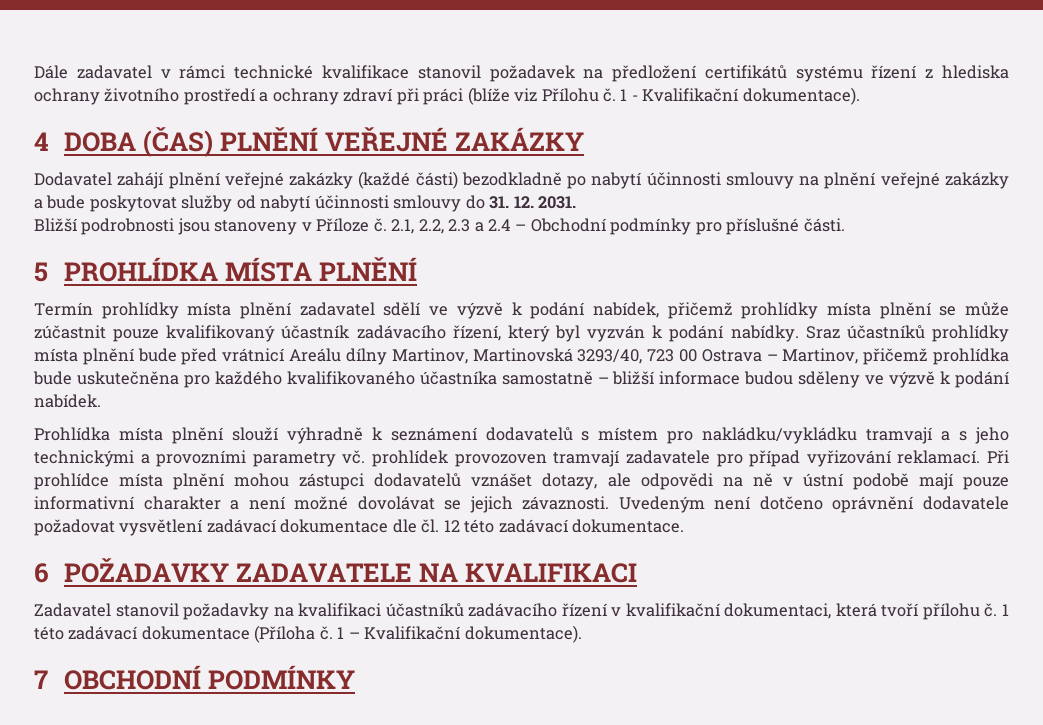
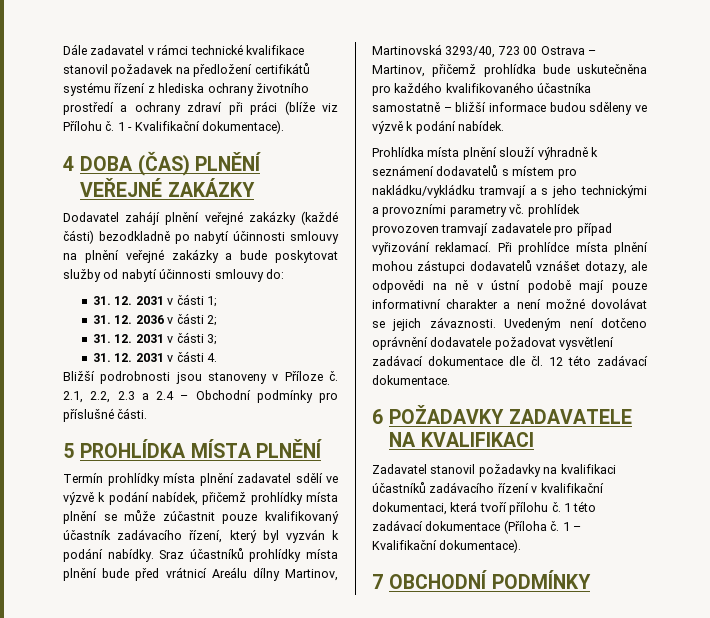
[465,195,577,209] do 31. 12. 2031. -> [265,269,284,279] [92,294,217,307] [92,313,217,326] [92,332,217,345] [92,351,217,362] do: // 31. 12. 2031 v části 1; // 31. 12. 2036 v části 2; // 31. 12. 2031 v části 3; // 31. 12. 2031 v části 4.

